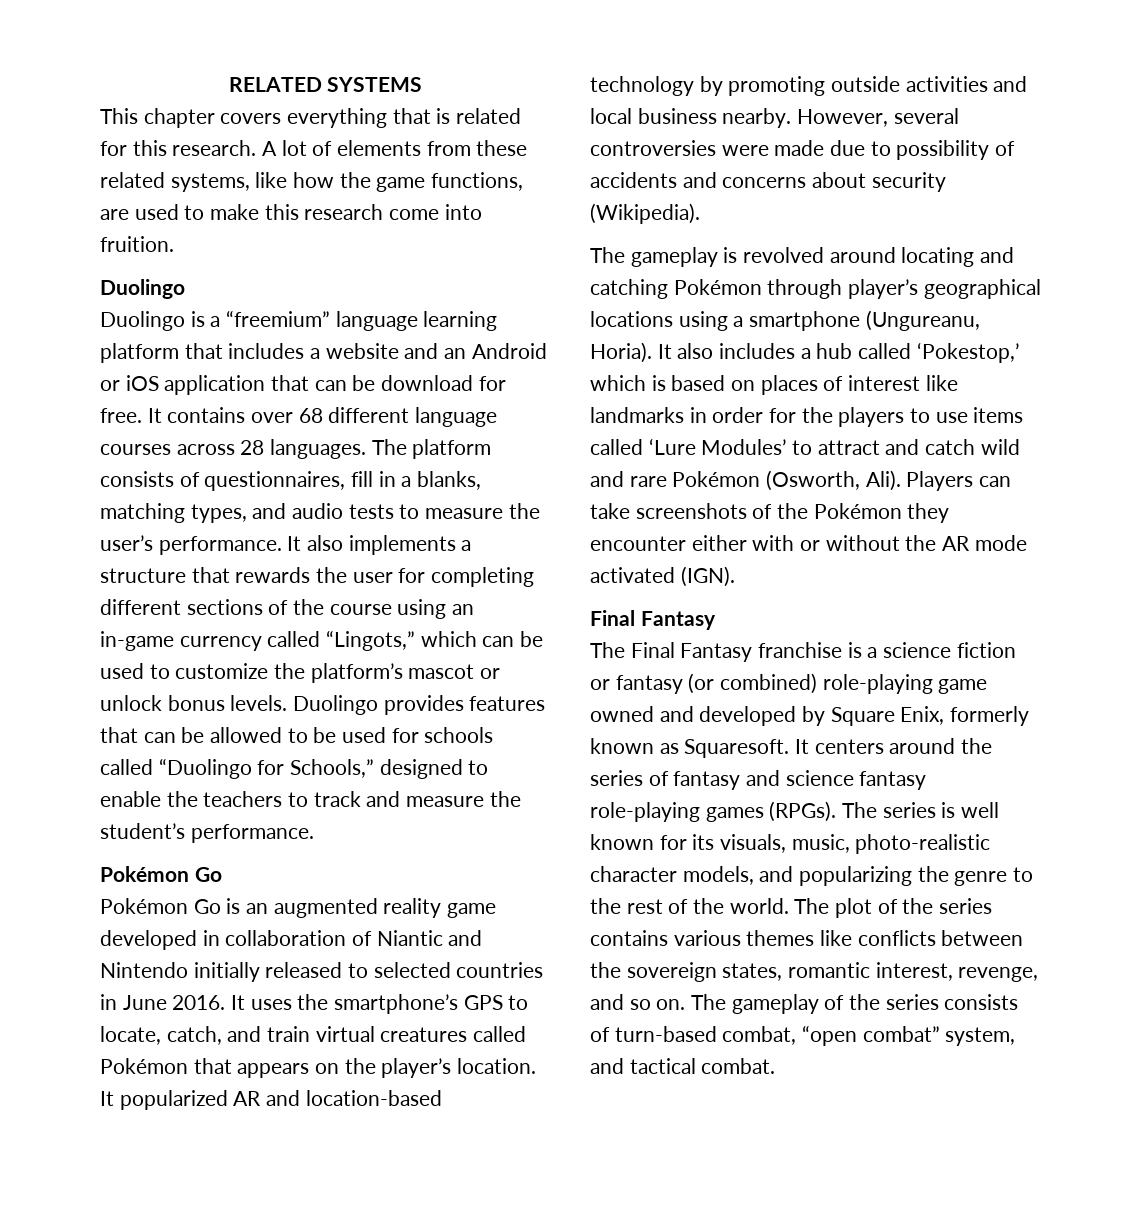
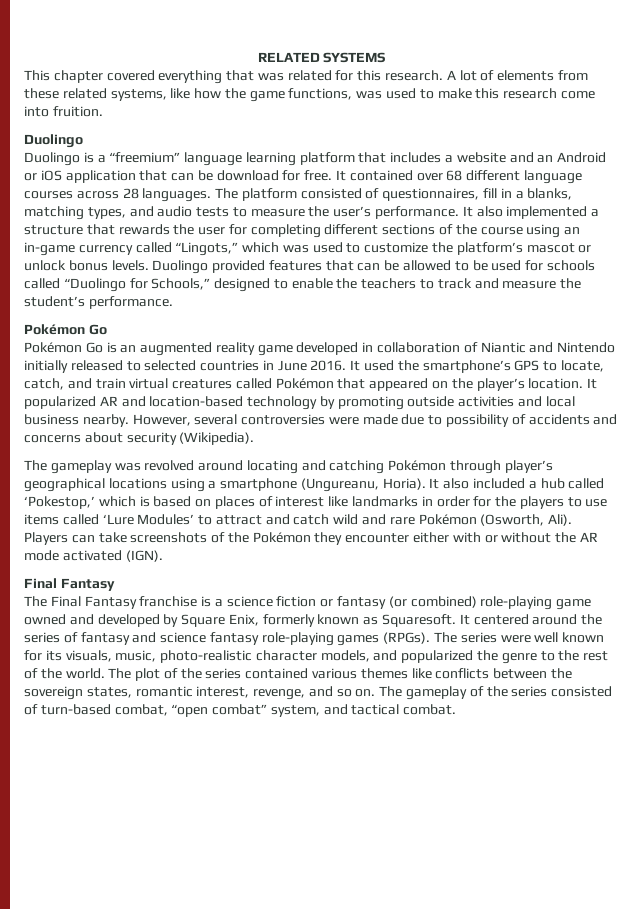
[220,113,282,124] covers -> [106,70,155,81] covered
[436,108,451,124] is -> [257,73,284,81] was
[100,209,129,220] are -> [356,91,383,99] was
[167,407,246,423] contains -> [349,170,413,181] contained
[100,471,174,487] consists -> [300,188,362,199] consisted
[348,535,456,555] implements -> [506,206,588,219] implemented
[482,631,544,647] can be -> [282,245,309,253] was
[383,695,464,715] provides -> [212,260,266,273] provided
[250,999,292,1010] uses -> [364,360,395,371] used
[237,1063,310,1078] appears -> [369,378,429,391] appeared
[723,247,738,263] is -> [114,463,141,471] was
[719,343,796,359] includes -> [473,478,526,489] included
[814,739,884,754] centers -> [473,614,529,625] centered
[941,802,956,818] is -> [500,635,531,643] were
[799,866,913,886] popularizing -> [401,650,474,663] popularized
[590,930,668,946] contains -> [245,668,309,679] contained
[944,994,1019,1010] consists -> [551,686,613,697] consisted

